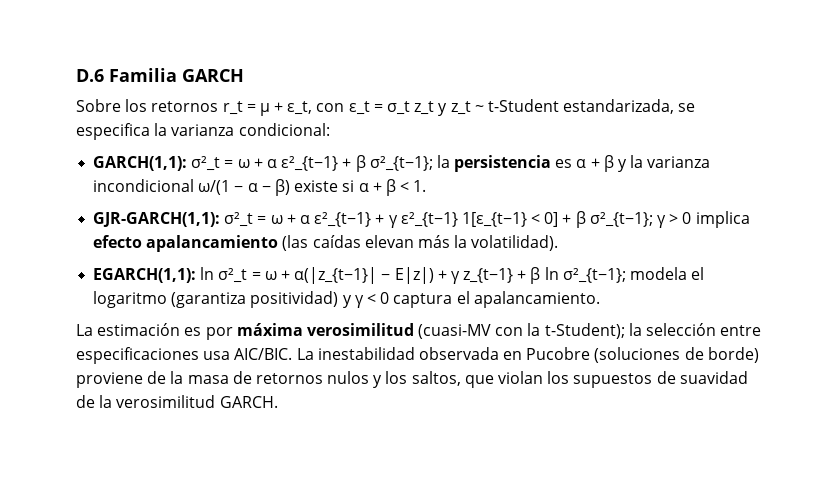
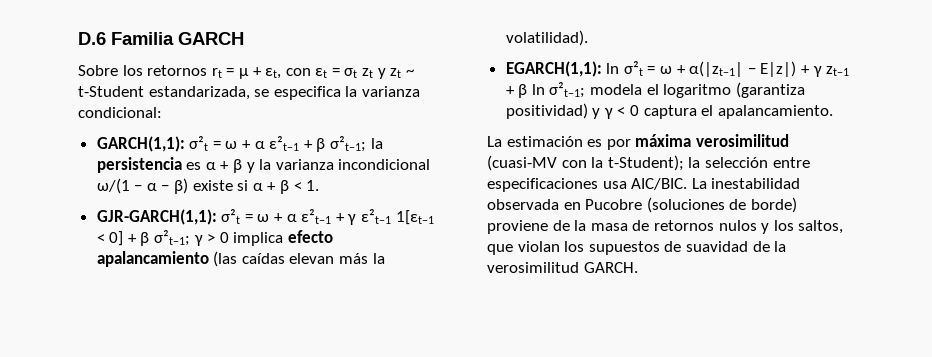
[222,101,243,115] r_t -> [211,68,222,78] rt
[287,101,471,116] ε_t, con ε_t = σ_t z_t y z_t -> [265,68,402,79] εt, con εt = σt zt y zt
[191,155,433,172] σ²_t = ω + α ε²_{t−1} + β σ²_{t−1}; -> [189,136,367,152] σ²t = ω + α ε²t−1 + β σ²t−1;
[224,212,527,228] σ²_t = ω + α ε²_{t−1} + γ ε²_{t−1} 1[ε_{t−1} -> [221,209,434,225] σ²t = ω + α ε²t−1 + γ ε²t−1 1[εt−1
[589,212,653,227] σ²_{t−1}; -> [154,230,191,246] σ²t−1;
[218,267,378,284] σ²_t = ω + α(|z_{t−1}| -> [623,61,744,77] σ²t = ω + α(|zt−1|
[463,268,514,283] z_{t−1} -> [826,66,850,76] zt−1
[562,268,626,283] σ²_{t−1}; -> [549,82,586,98] σ²t−1;

